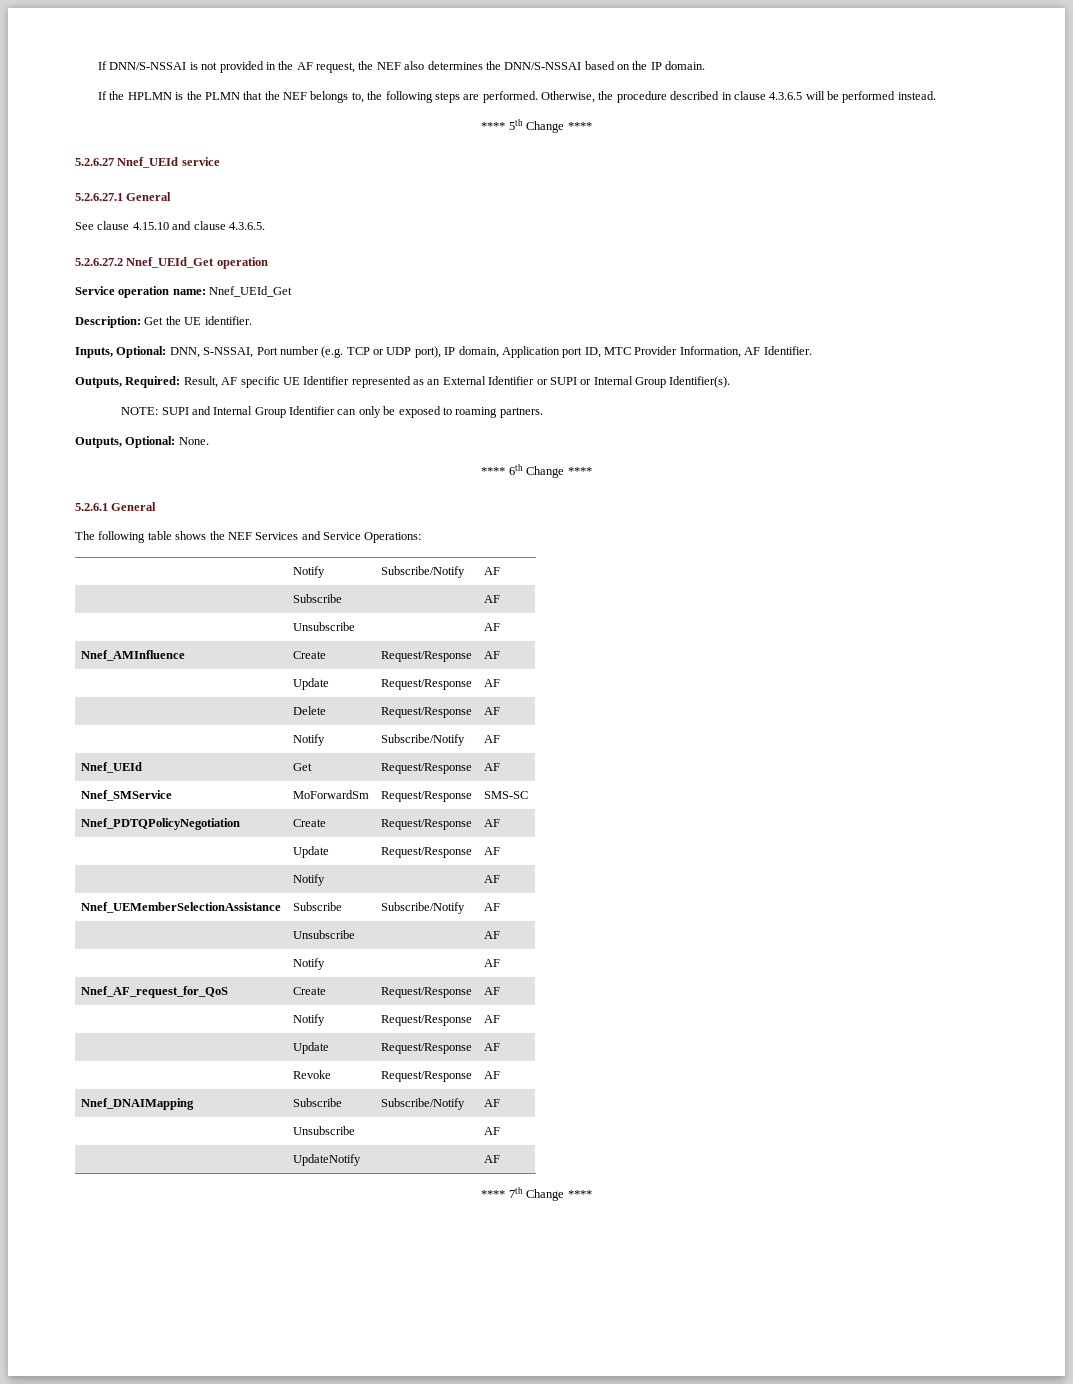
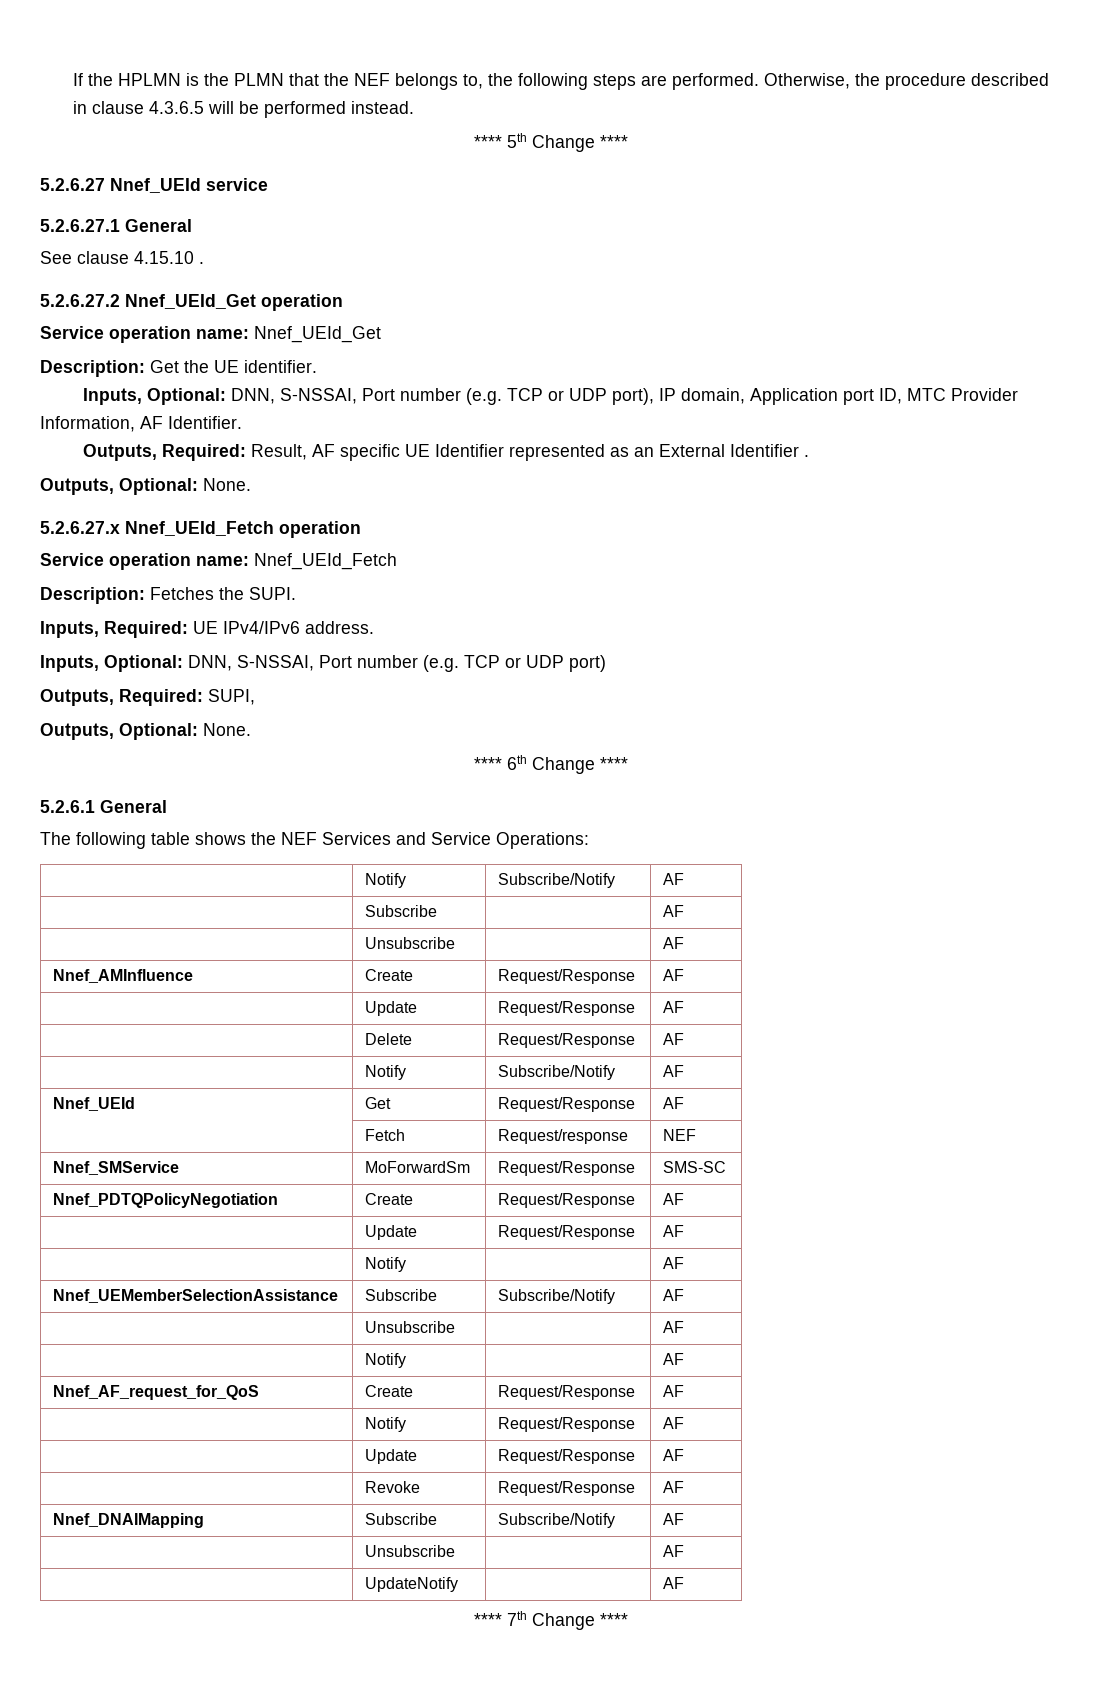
[98,61,706,73] [98,91,108,100] If DNN/S-NSSAI is not provided in the AF request, the NEF also determines the DNN/S-NSSAI based on the IP domain. // If -> [72,73,83,86] If
[172,221,265,230] and clause 4.3.6.5. -> [199,262,204,264] .
[536,376,731,388] [121,406,543,418] or SUPI or Internal Group Identifier(s). // NOTE: SUPI and Internal Group Identifier can only be exposed to roaming partners. -> [804,455,810,457] [40,478,251,495] [40,521,361,538] [40,553,397,570] [40,587,296,604] [40,621,374,638] [40,655,606,672] [40,689,255,706] . // Outputs, Optional: None. // 5.2.6.27.x Nnef_UEId_Fetch operation // Service operation name: Nnef_UEId_Fetch // Description: Fetches the SUPI. // Inputs, Required: UE IPv4/IPv6 address. // Inputs, Optional: DNN, S-NSSAI, Port number (e.g. TCP or UDP port) // Outputs, Required: SUPI,
(500, 767) none -> [365,1129,406,1141] [498,1129,629,1144] [663,1129,697,1141] // | Fetch | Request/response | NEF

